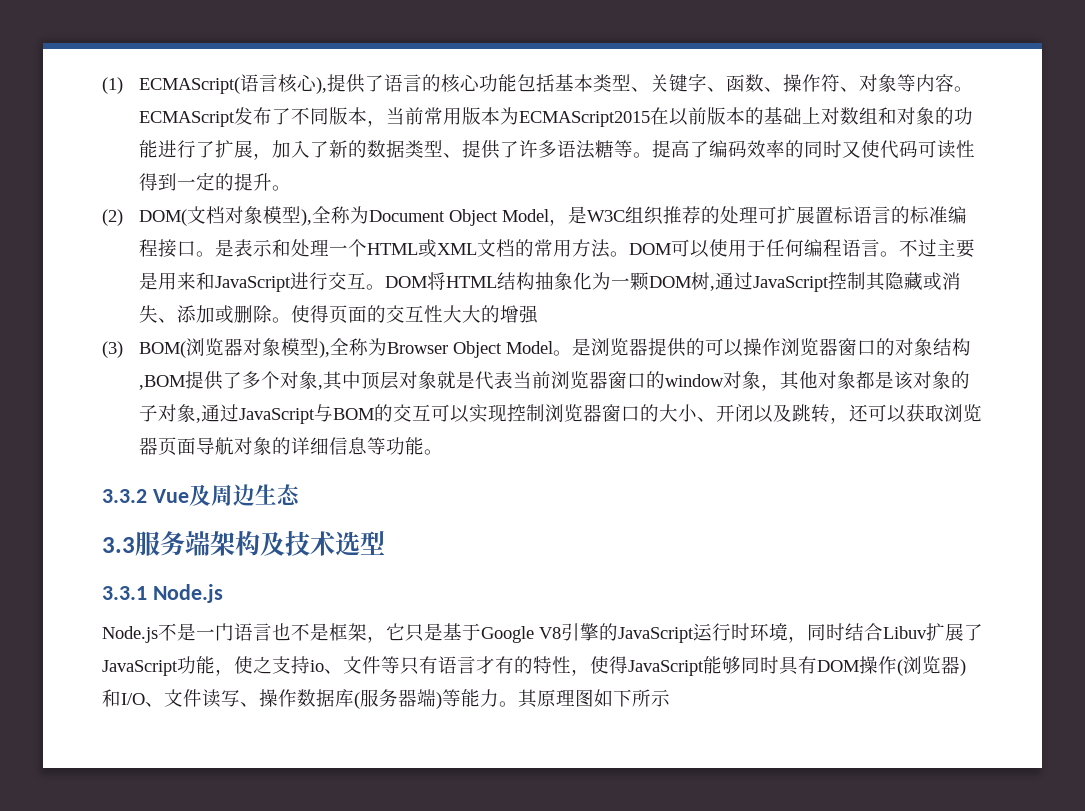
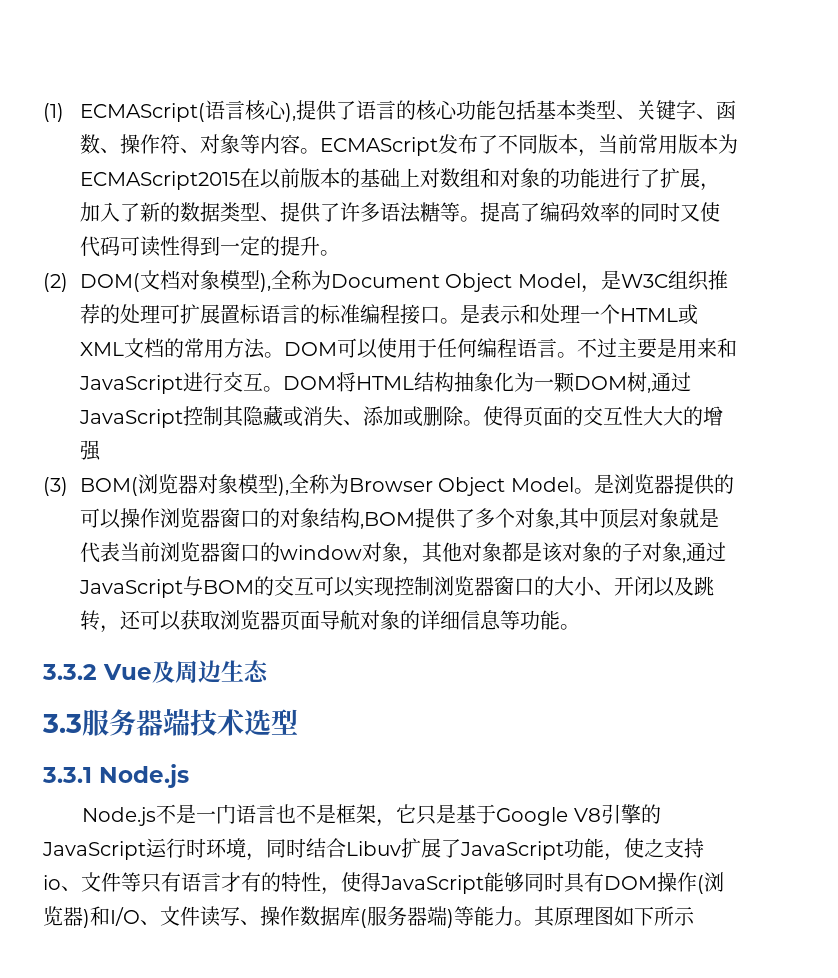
[185,530,285,556] 端架构及 -> [136,709,190,736] 器端

